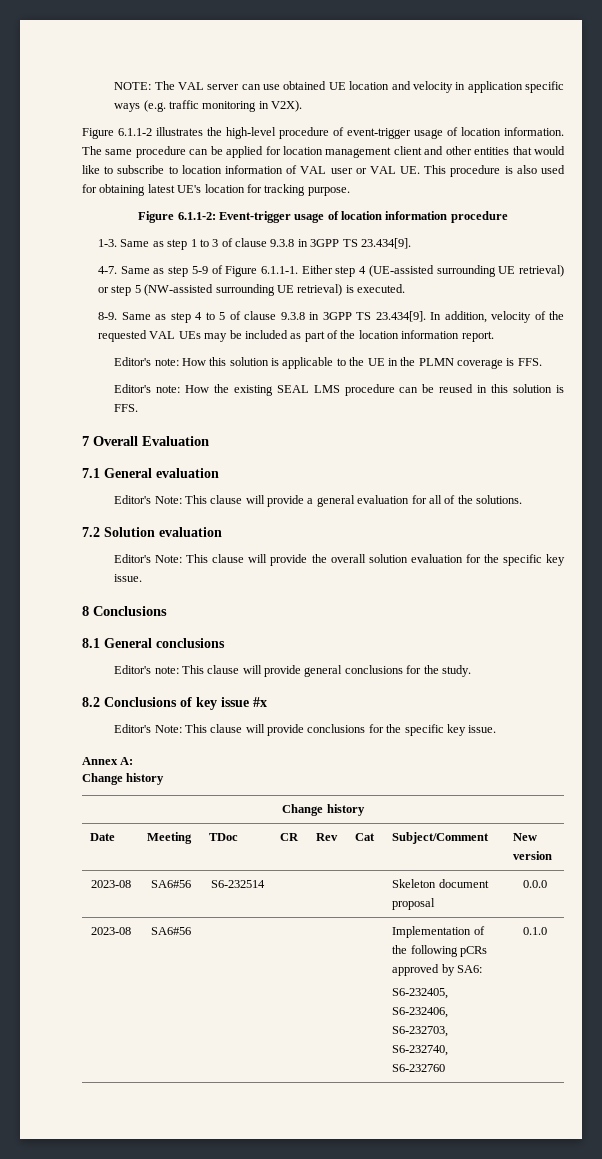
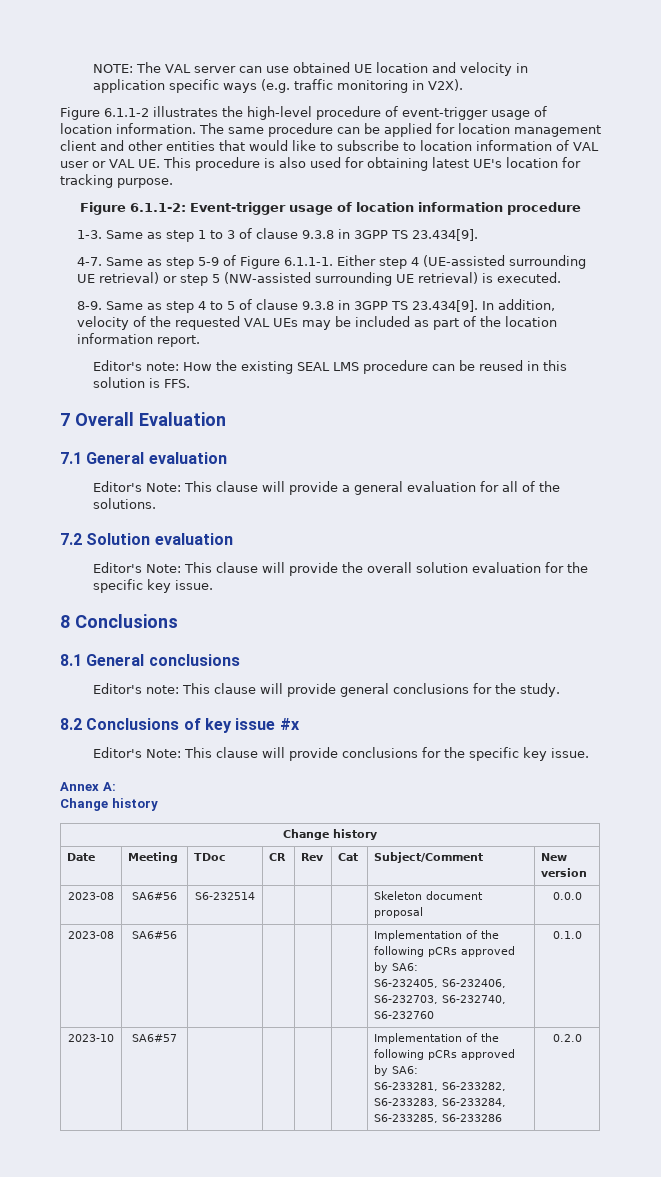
[114,357,542,369] // Editor's note: How this solution is applicable to the UE in the PLMN coverage is FFS. -> (200, 341) none
(547, 931) none -> [68,1034,114,1042] [132,1034,177,1042] [374,1033,500,1044] [374,1049,516,1060] [374,1065,419,1076] [374,1082,507,1091] [374,1098,507,1107] [374,1114,503,1123] [552,1034,582,1042] // 2023-10 | SA6#57 | | | | | Implementation of the following pCRs approved by SA6: // S6-233281, S6-233282, S6-233283, S6-233284, S6-233285, S6-233286 | 0.2.0

